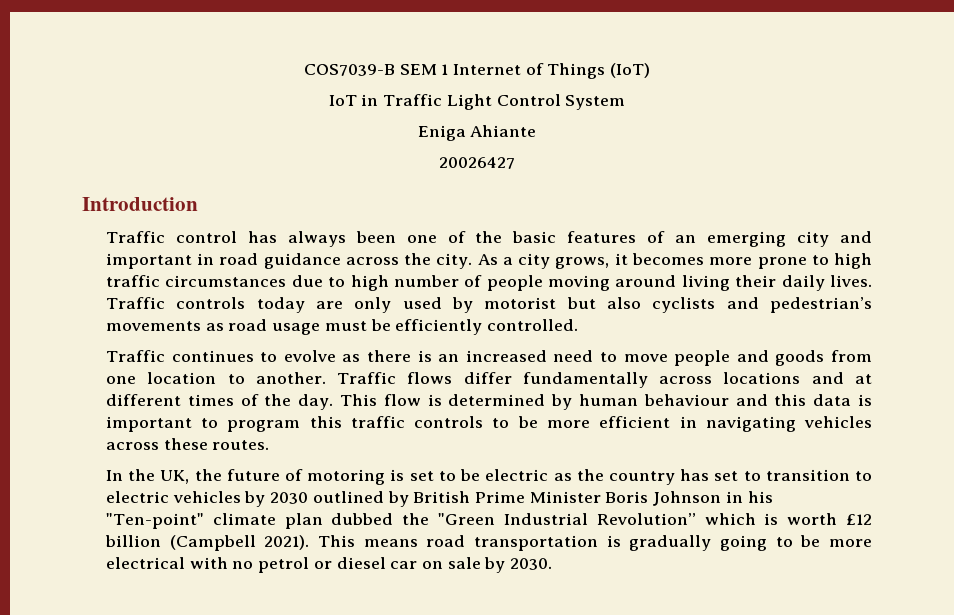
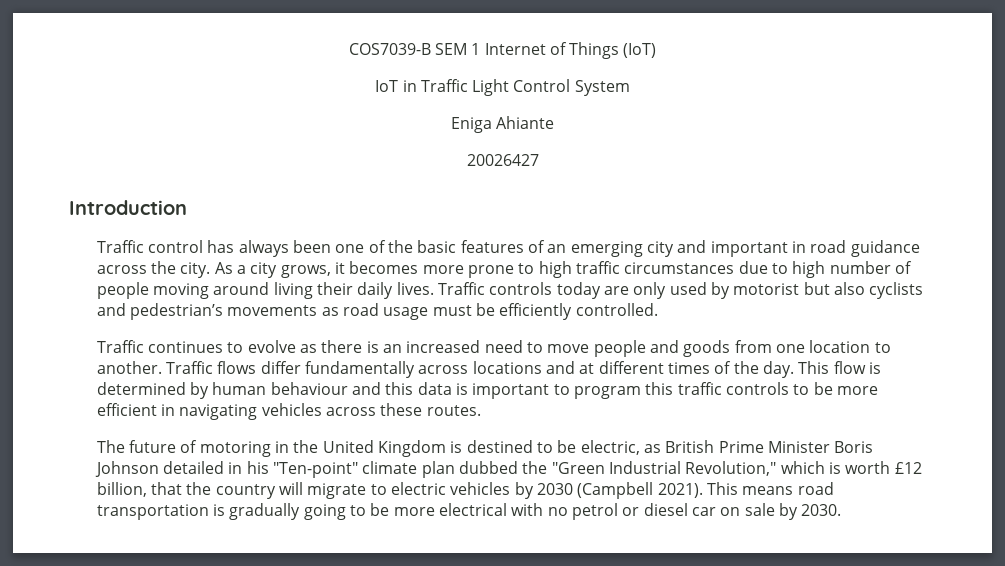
[105,469,873,485] [105,491,409,507] In the UK, the future of motoring is set to be electric as the country has set to transition to electric vehicles by 2030 outlined by -> [96,440,661,457] The future of motoring in the United Kingdom is destined to be electric, as
(722, 498) none -> [163,461,225,474] detailed
[596,513,696,525] Revolution” -> [685,461,777,476] Revolution,"
[104,535,161,547] billion -> [96,482,574,499] billion, that the country will migrate to electric vehicles by 2030

